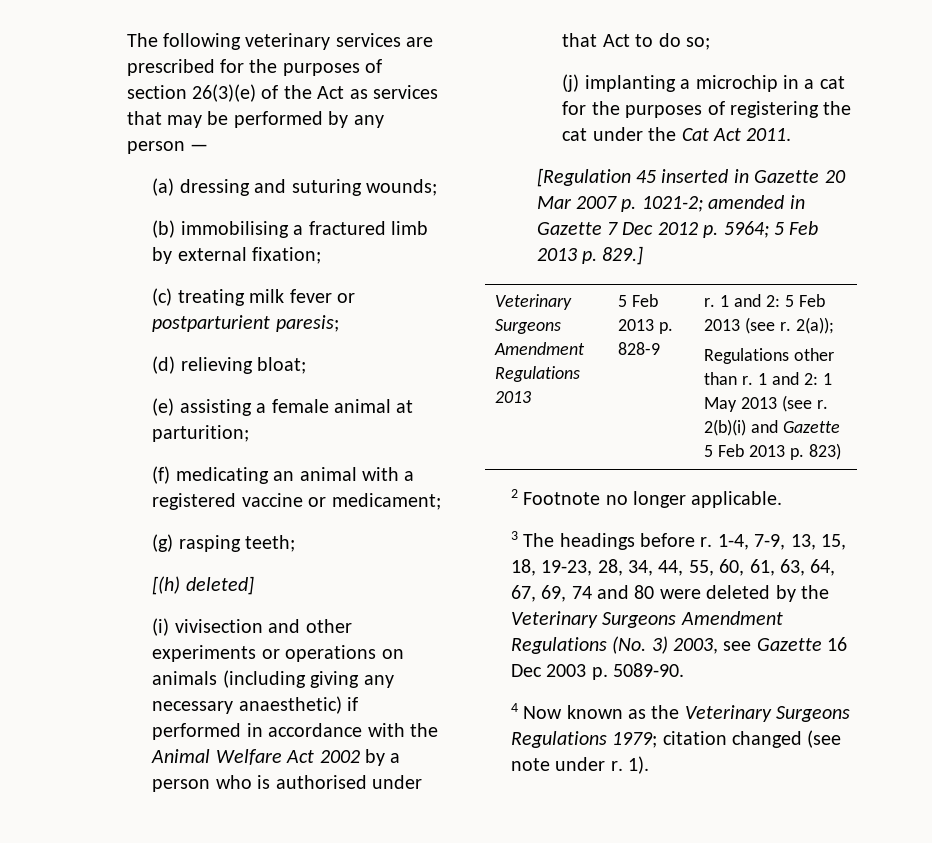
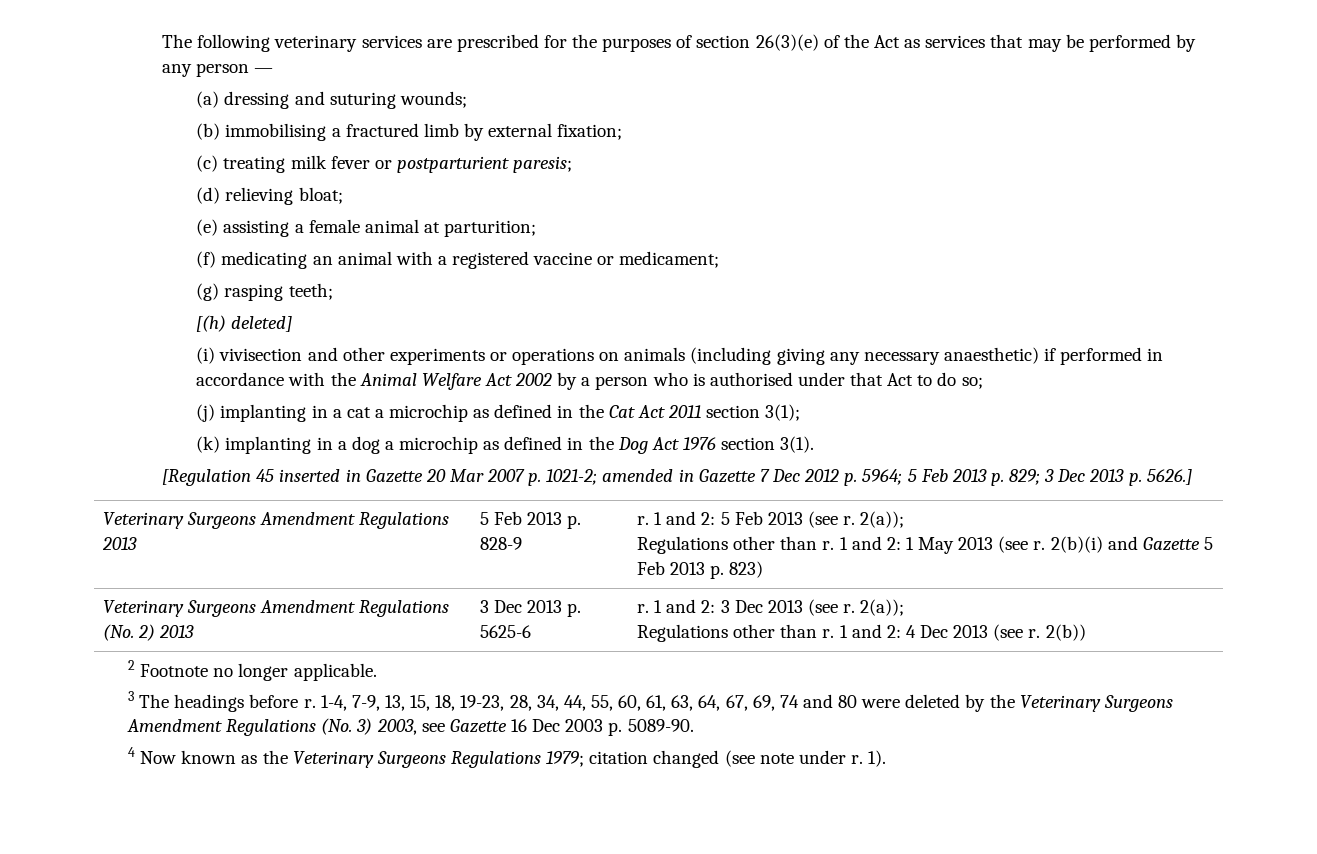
[680,75,778,92] a microchip -> (307, 413) none
[562,101,852,118] [562,127,792,141] for the purposes of registering the cat under the Cat Act 2011. -> [374,404,801,422] [196,436,815,454] a microchip as defined in the Cat Act 2011 section 3(1); // (k) implanting in a dog a microchip as defined in the Dog Act 1976 section 3(1).
[602,246,644,265] 829.] -> [1009,469,1192,486] 829; 3 Dec 2013 p. 5626.]
(841, 451) none -> [102,600,450,617] [102,624,195,641] [479,600,582,617] [479,625,531,638] [636,599,905,616] [636,624,1086,642] // Veterinary Surgeons Amendment Regulations (No. 2) 2013 | 3 Dec 2013 p. 5625-6 | r. 1 and 2: 3 Dec 2013 (see r. 2(a)); // Regulations other than r. 1 and 2: 4 Dec 2013 (see r. 2(b))

